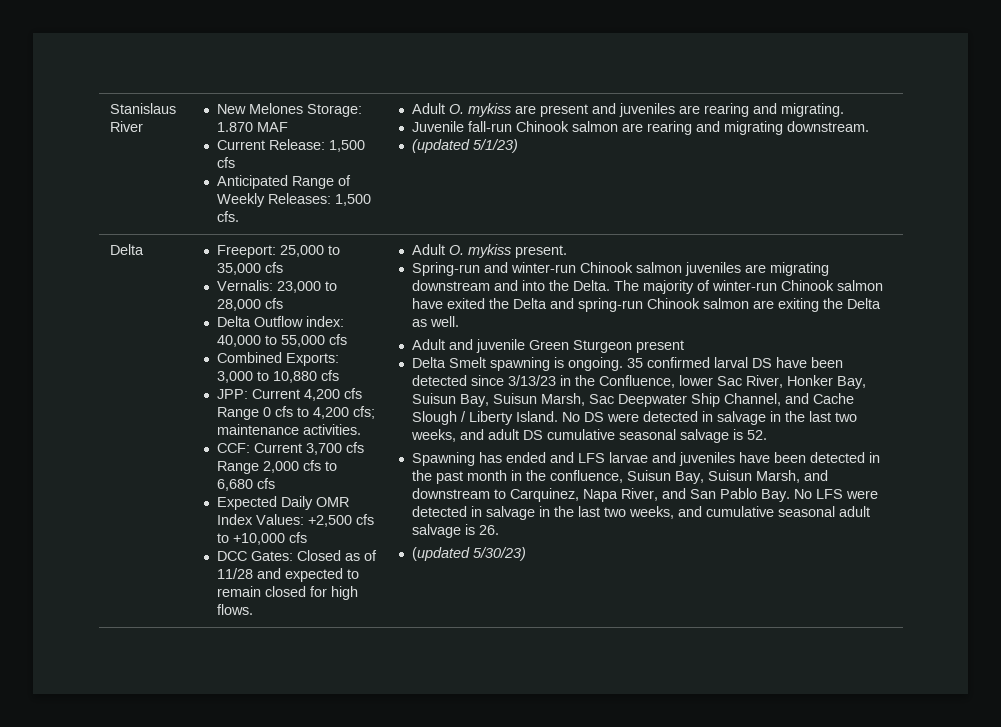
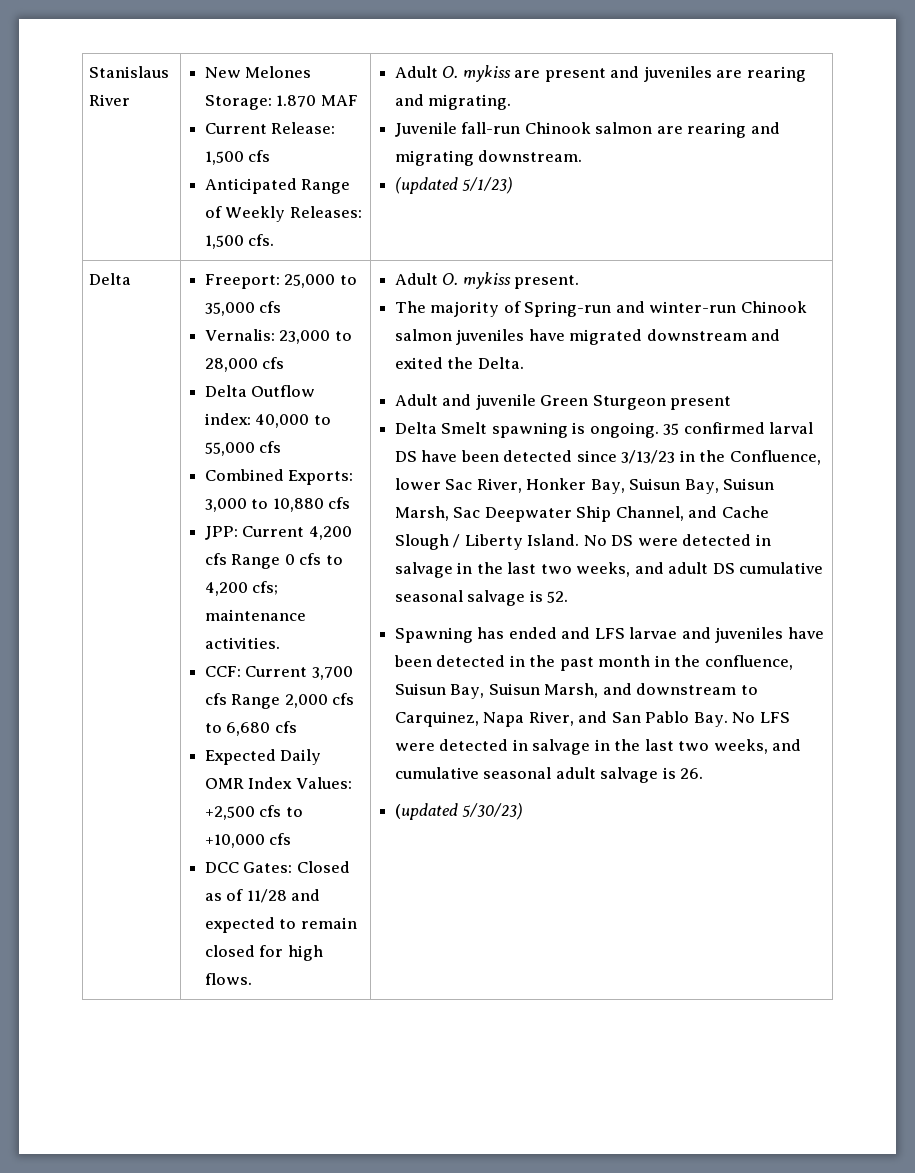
(568, 251) none -> [395,301,521,317] The majority of
[745,262,830,276] are migrating -> [528,329,643,345] have migrated
[522,280,546,291] into -> [395,357,444,369] exited
[614,280,884,294] [412,298,882,312] [412,316,460,327] The majority of winter-run Chinook salmon have exited the Delta and spring-run Chinook salmon are exiting the Delta as well. -> (524, 363) none

